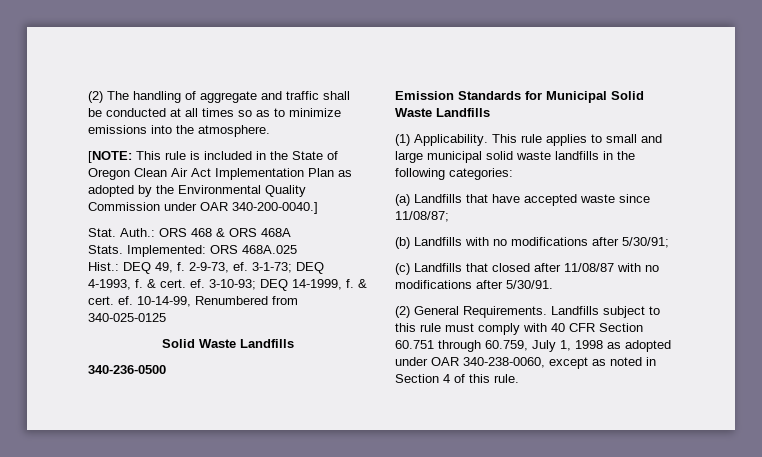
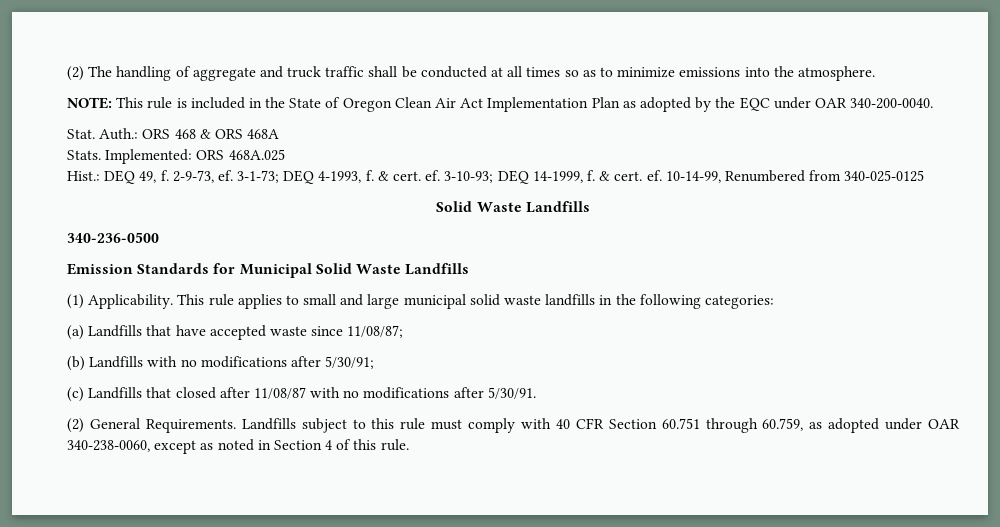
(282, 95) none -> [287,66,322,78] truck
[88,151,132,163] [NOTE: -> [67,97,112,109] NOTE:
[178,185,306,197] [88,202,318,214] Environmental Quality Commission under OAR 340-200-0040.] -> [739,97,934,111] EQC under OAR 340-200-0040.
[532,340,603,352] July 1, 1998 -> (804, 424) none

